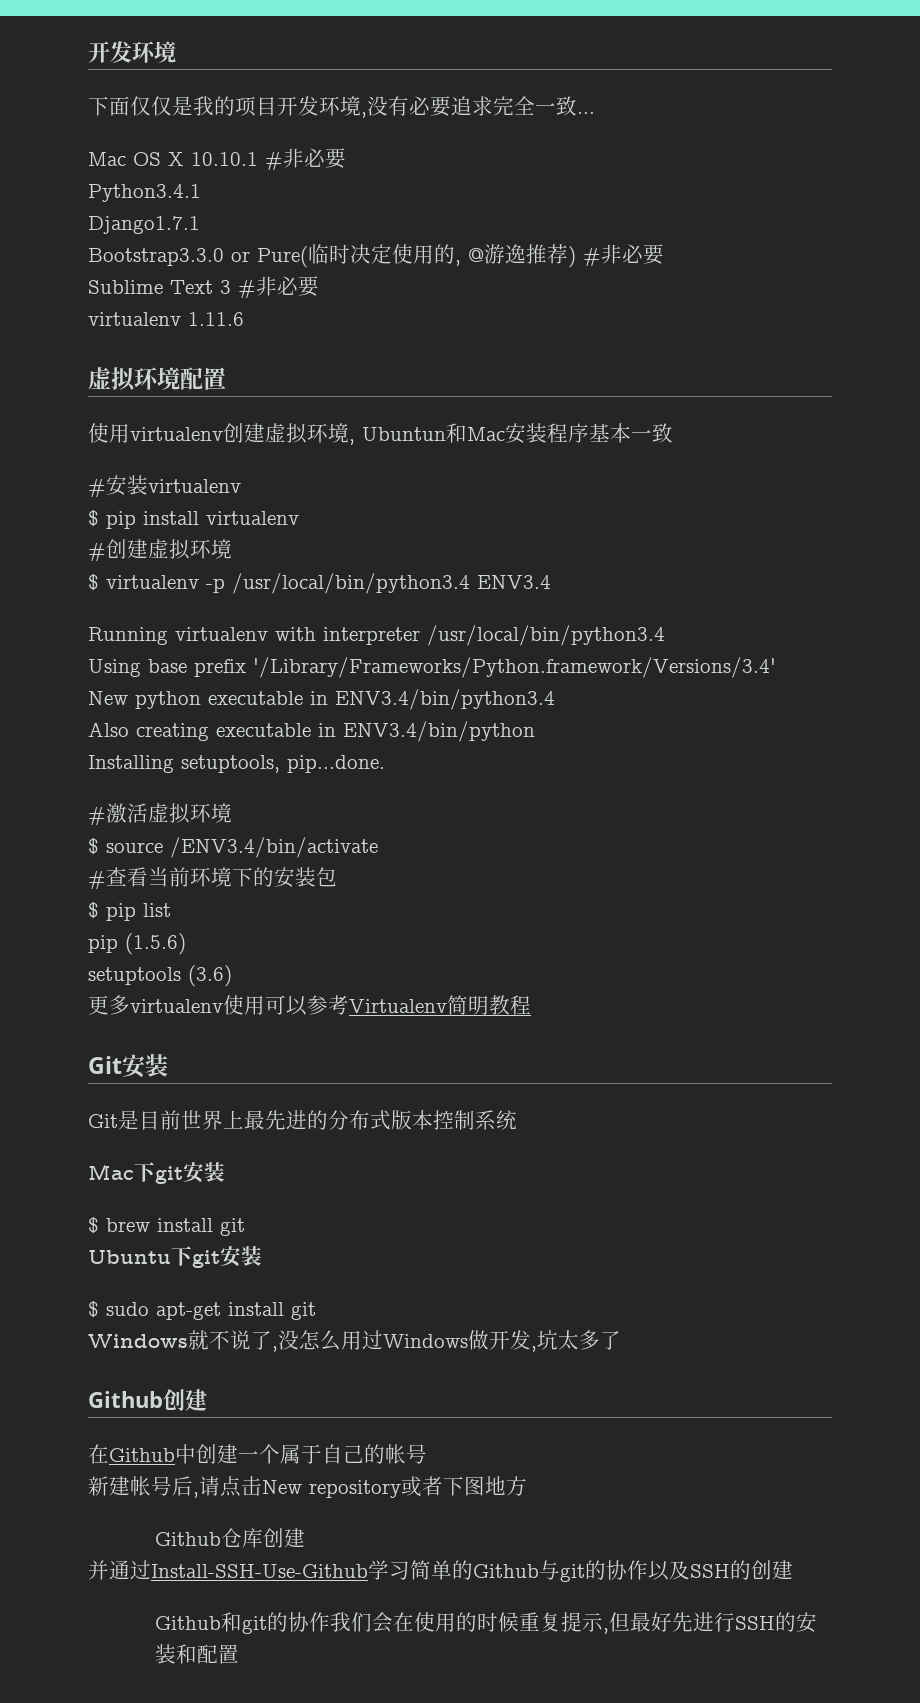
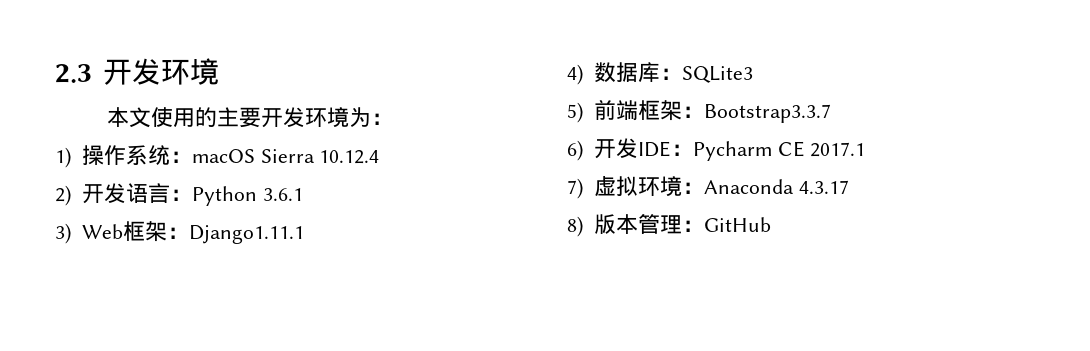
(88, 52) none -> [55,64,92,83] 2.3
[88,96,595,118] [88,148,346,171] [88,184,201,202] [88,216,200,234] [88,244,664,268] [88,276,319,299] [88,312,244,326] [88,367,226,391] [88,423,673,445] [88,475,241,498] [88,510,299,529] [88,539,232,562] [88,573,551,594] [88,625,665,646] [88,657,776,678] [88,689,555,710] [88,721,535,742] [88,755,385,773] [88,803,232,826] [88,837,378,858] [88,867,337,890] [88,902,171,921] [88,933,186,955] [88,965,232,987] [88,995,531,1016] [88,1054,168,1078] [88,1110,517,1130] [88,1162,225,1184] [88,1217,245,1236] [88,1246,262,1268] [88,1301,316,1320] [88,1330,621,1352] [88,1389,207,1411] [88,1444,427,1464] [88,1476,527,1498] [155,1528,306,1548] [88,1560,793,1582] [155,1612,818,1634] [155,1644,240,1664] 下面仅仅是我的项目开发环境,没有必要追求完全一致... // Mac OS X 10.10.1 #非必要 // Python3.4.1 // Django1.7.1 // Bootstrap3.3.0 or Pure(临时决定使用的, @游逸推荐) #非必要 // Sublime Text 3 #非必要 // virtualenv 1.11.6 // 虚拟环境配置 // 使用virtualenv创建虚拟环境, Ubuntun和Mac安装程序基本一致 // #安装virtualenv // $ pip install virtualenv // #创建虚拟环境 // $ virtualenv -p /usr/local/bin/python3.4 ENV3.4 // Running virtualenv with interpreter /usr/local/bin/python3.4 // Using base prefix '/Library/Frameworks/Python.framework/Versions/3.4' // New python executable in ENV3.4/bin/python3.4 // Also creating executable in ENV3.4/bin/python // Installing setuptools, pip...done. // #激活虚拟环境 // $ source /ENV3.4/bin/activate // #查看当前环境下的安装包 // $ pip list // pip (1.5.6) // setuptools (3.6) // 更多virtualenv使用可以参考Virtualenv简明教程 // Git安装 // Git是目前世界上最先进的分布式版本控制系统 // Mac下git安装 // $ brew install git // Ubuntu下git安装 // $ sudo apt-get install git // Windows就不说了,没怎么用过Windows做开发,坑太多了 // Github创建 // 在Github中创建一个属于自己的帐号 // 新建帐号后,请点击New repository或者下图地方 // Github仓库创建 // 并通过Install-SSH-Use-Github学习简单的Github与git的协作以及SSH的创建 // Github和git的协作我们会在使用的时候重复提示,但最好先进行SSH的安装和配置 -> [107,107,394,128] [55,145,380,168] [55,183,303,206] [55,221,304,244] [567,62,753,85] [567,99,831,123] [567,138,866,161] [567,176,849,199] [567,214,771,237] 本文使用的主要开发环境为： // 1)操作系统：macOS Sierra 10.12.4 // 2)开发语言：Python 3.6.1 // 3) Web框架：Django1.11.1 // 4)数据库：SQLite3 // 5)前端框架：Bootstrap3.3.7 // 6)开发IDE：Pycharm CE 2017.1 // 7)虚拟环境：Anaconda 4.3.17 // 8)版本管理：GitHub

